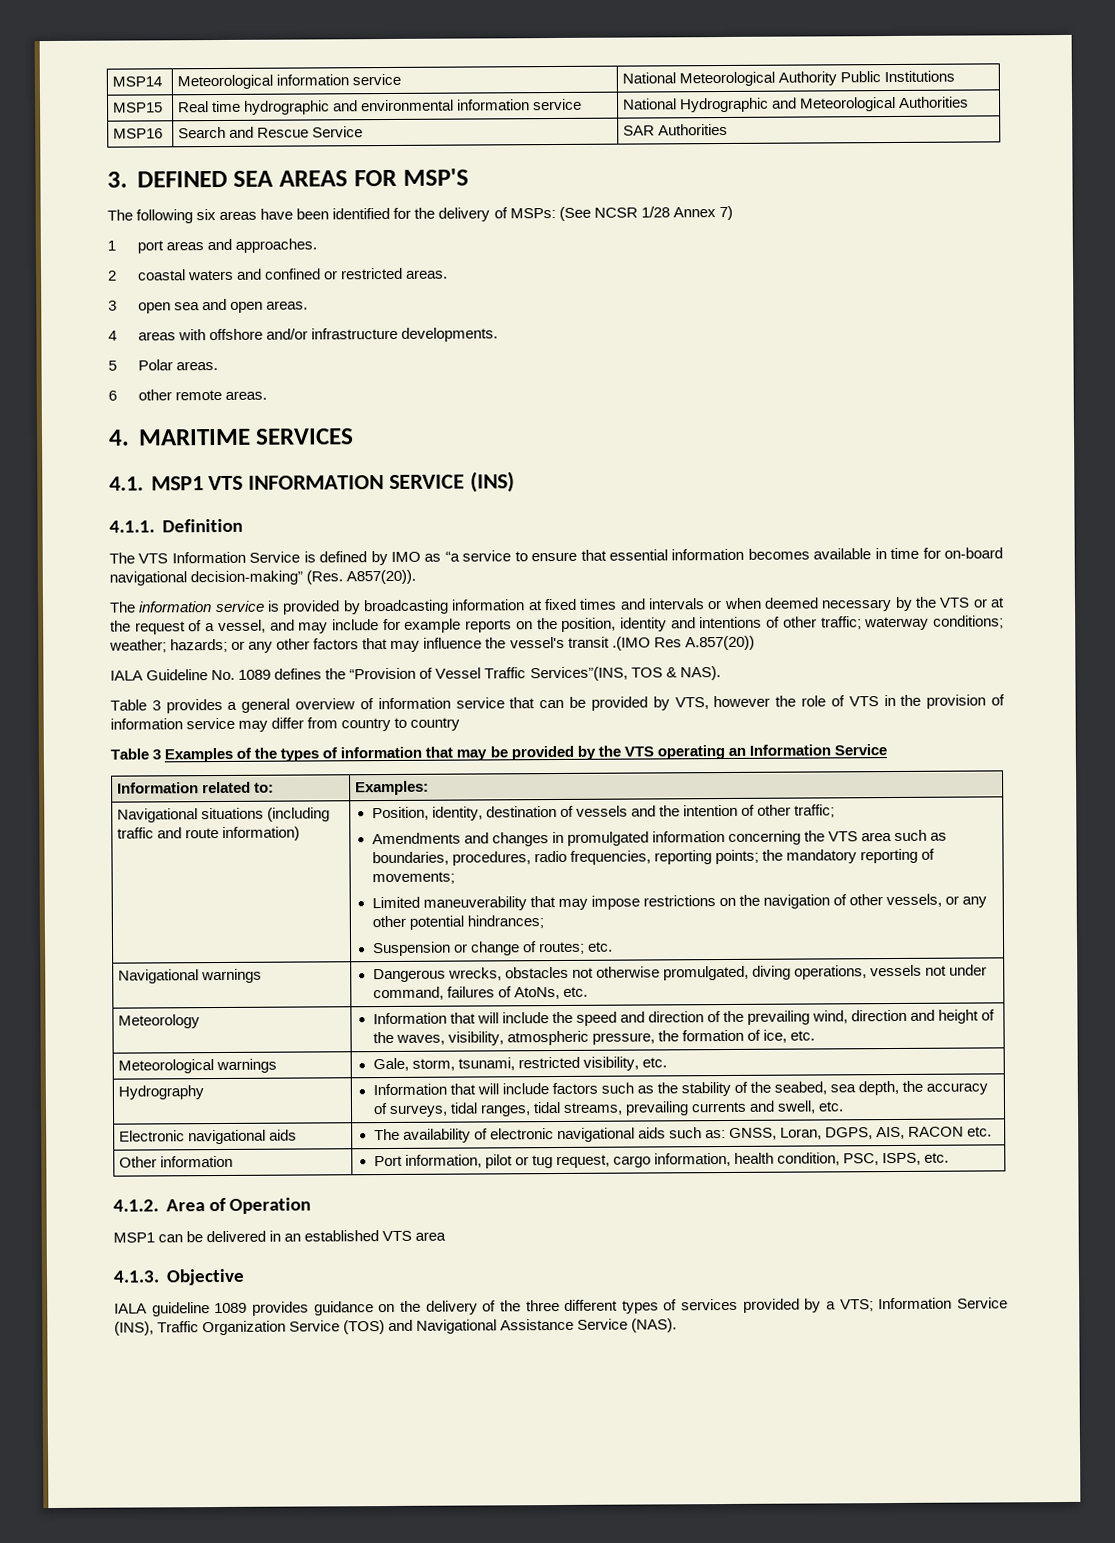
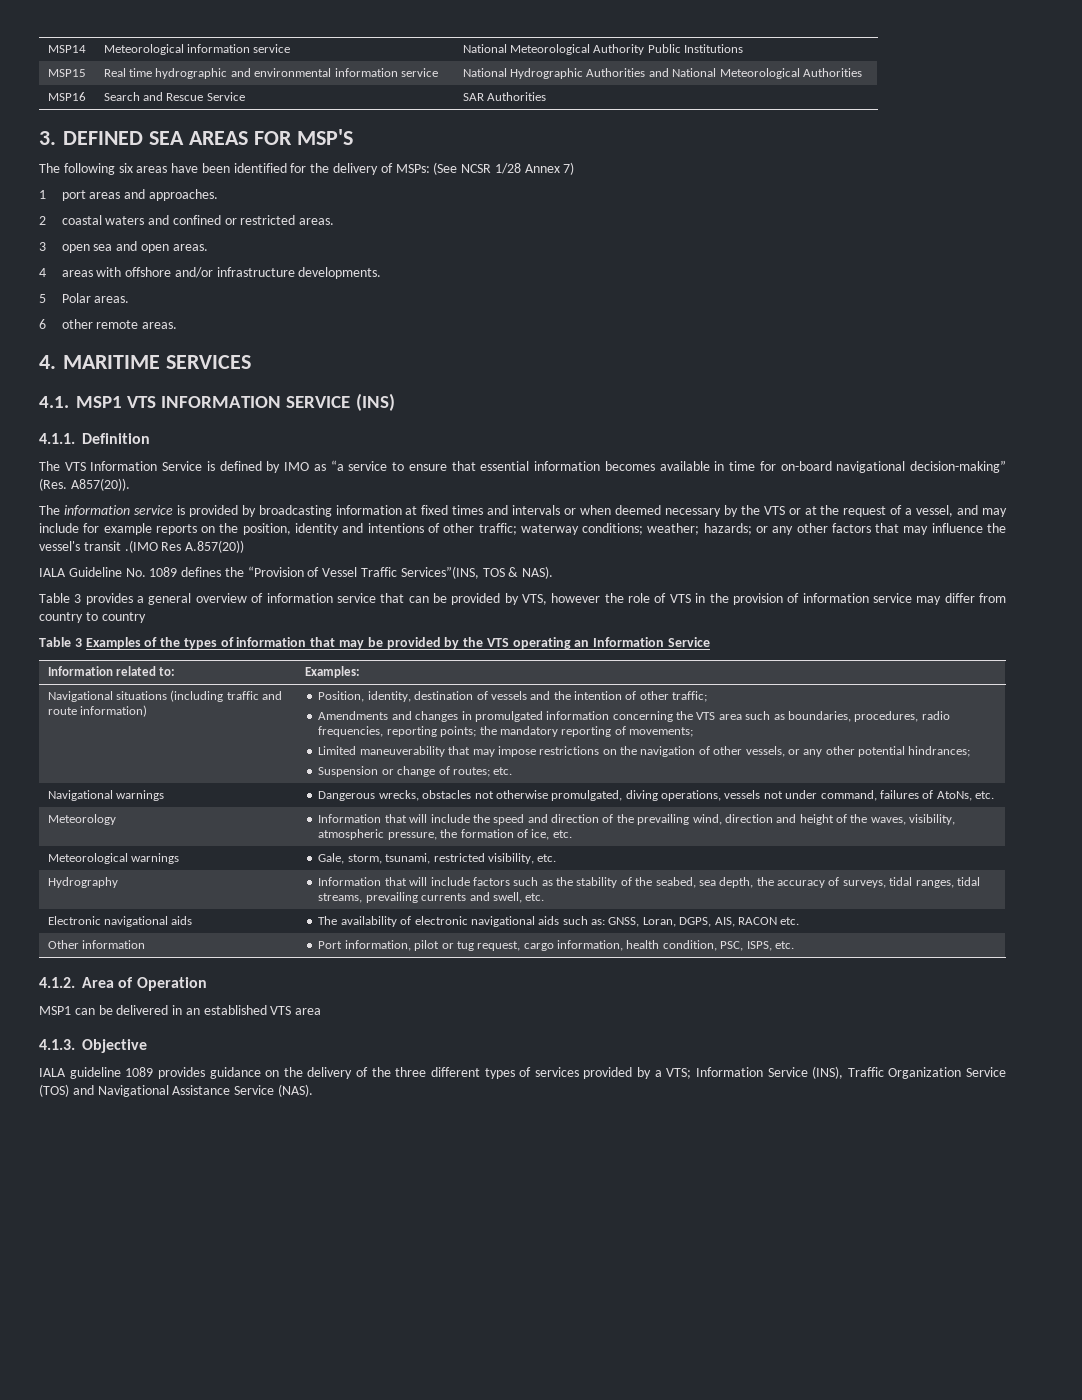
[772,97,798,109] and -> [586,68,717,77] Authorities and National

